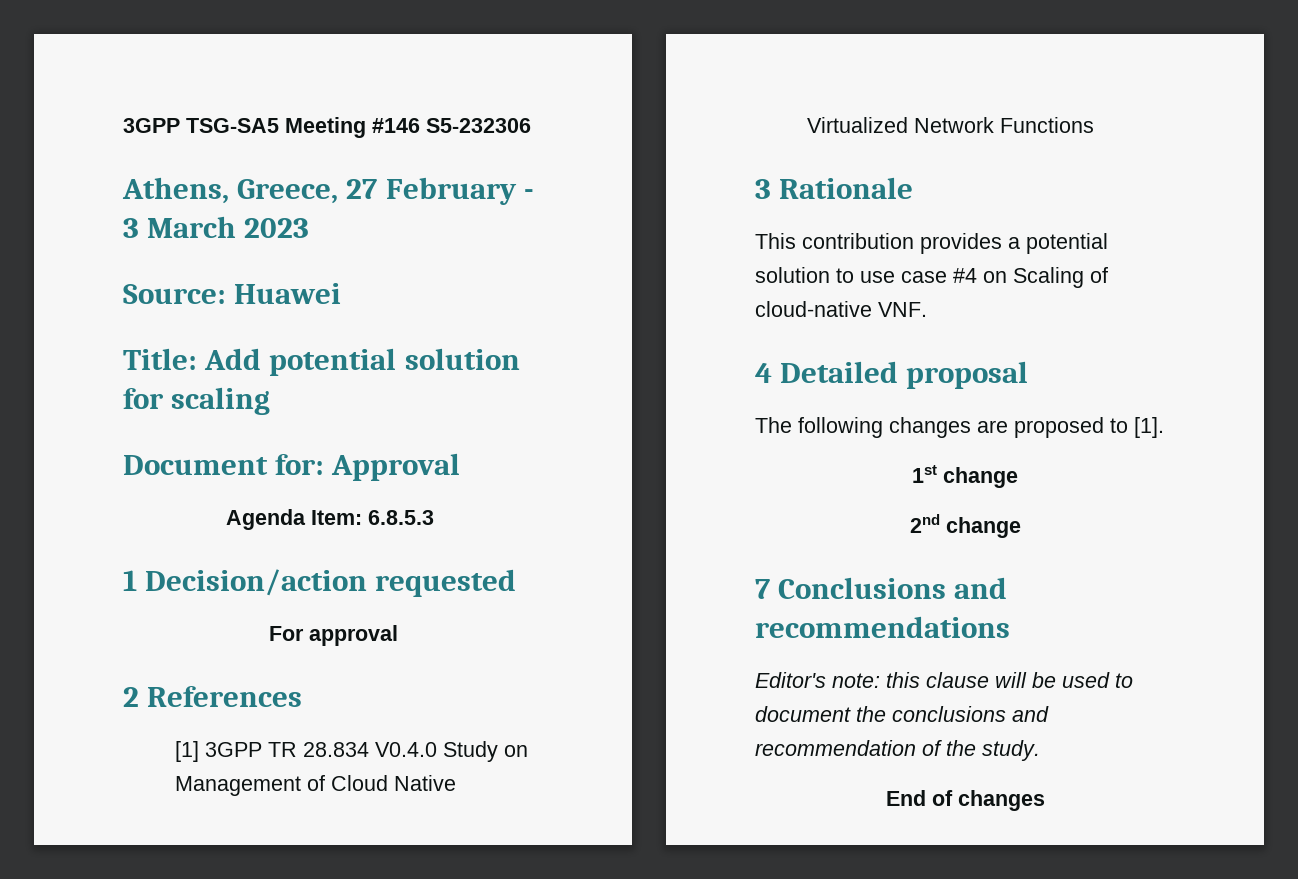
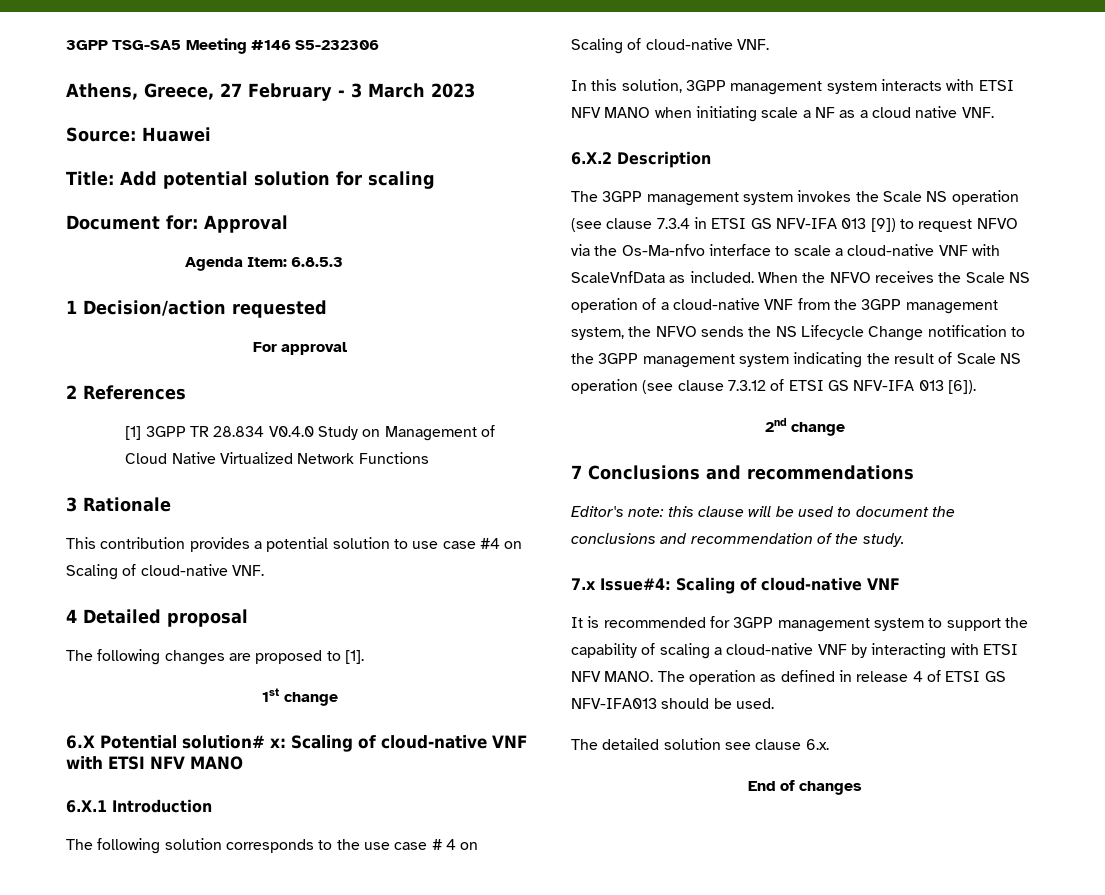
(1018, 477) none -> [66,735,527,752] [66,756,243,770] [66,799,212,813] [66,838,479,854] [571,38,769,54] [571,79,1014,95] [571,106,994,122] [571,151,711,168] [571,190,1019,206] [571,217,1018,232] [571,244,1000,256] [571,271,1030,283] [571,298,998,314] [571,325,1025,341] [571,352,1021,368] [571,379,976,394] // 6.X Potential solution# x: Scaling of cloud-native VNF with ETSI NFV MANO // 6.X.1 Introduction // The following solution corresponds to the use case # 4 on Scaling of cloud-native VNF. // In this solution, 3GPP management system interacts with ETSI NFV MANO when initiating scale a NF as a cloud native VNF. // 6.X.2 Description // The 3GPP management system invokes the Scale NS operation (see clause 7.3.4 in ETSI GS NFV-IFA 013 [9]) to request NFVO via the Os-Ma-nfvo interface to scale a cloud-native VNF with ScaleVnfData as included. When the NFVO receives the Scale NS operation of a cloud-native VNF from the 3GPP management system, the NFVO sends the NS Lifecycle Change notification to the 3GPP management system indicating the result of Scale NS operation (see clause 7.3.12 of ETSI GS NFV-IFA 013 [6]).
(1040, 750) none -> [571,577,900,594] [571,616,1028,632] [571,643,1018,659] [571,670,1006,685] [571,698,774,709] [571,738,829,750] // 7.x Issue#4: Scaling of cloud-native VNF // It is recommended for 3GPP management system to support the capability of scaling a cloud-native VNF by interacting with ETSI NFV MANO. The operation as defined in release 4 of ETSI GS NFV-IFA013 should be used. // The detailed solution see clause 6.x.

